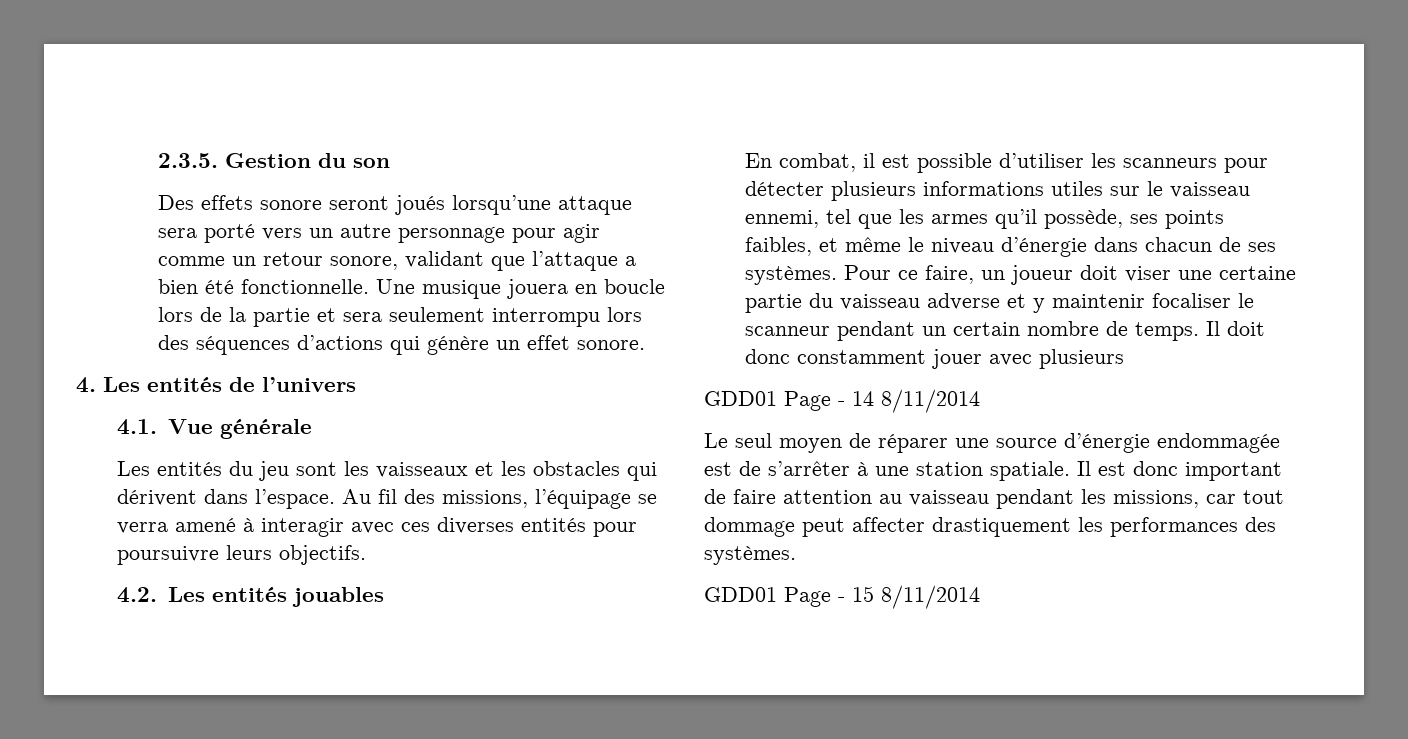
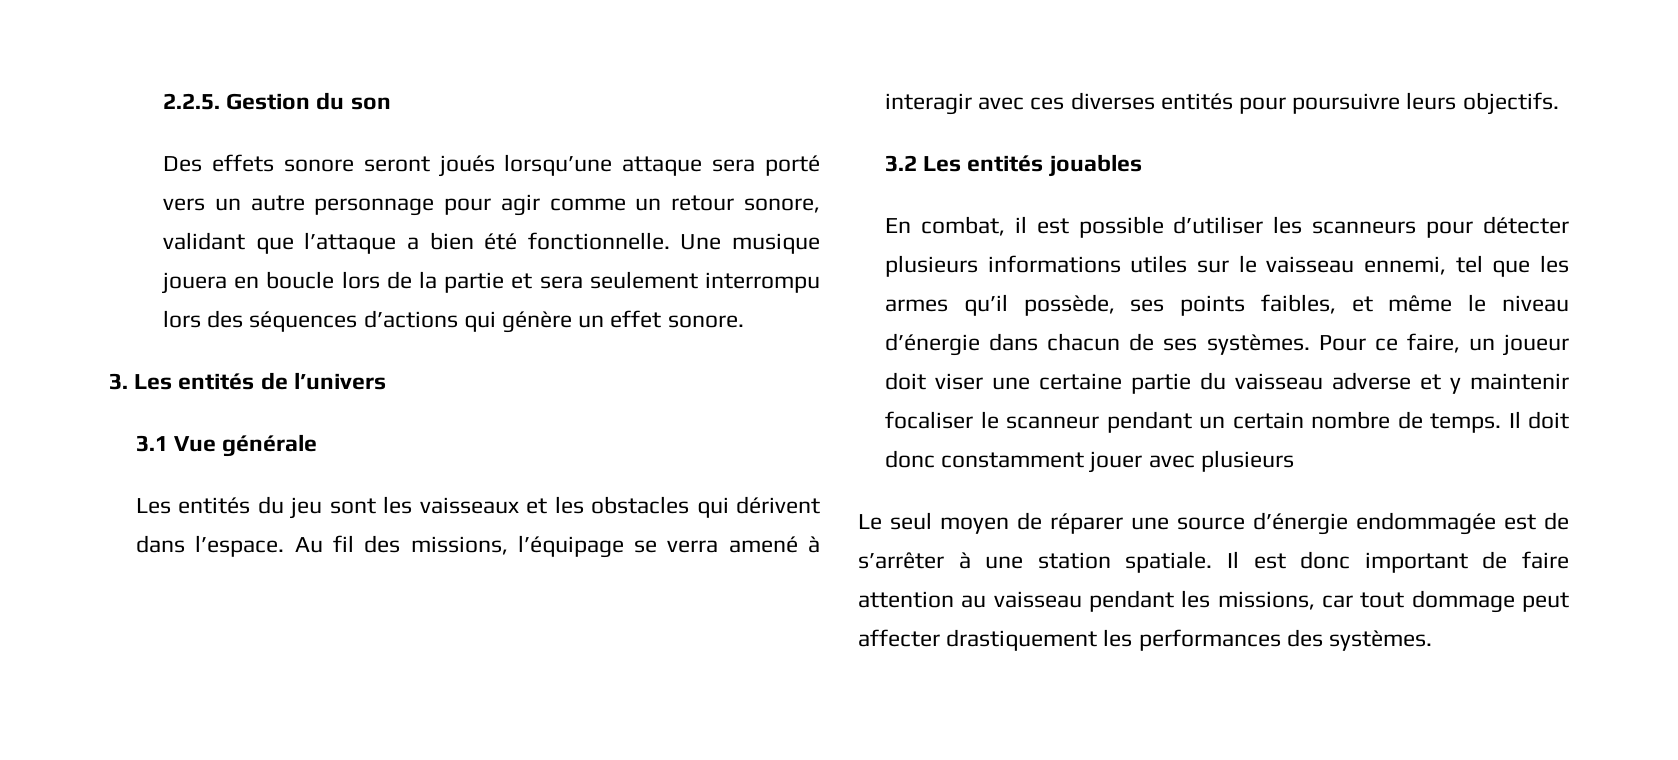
[157,153,218,168] 2.3.5. -> [163,93,221,110] 2.2.5.
[76,377,96,393] 4. -> [109,373,128,390] 3.
[116,419,157,435] 4.1. -> [136,435,169,452] 3.1
[116,587,157,603] 4.2. -> [885,155,918,172] 3.2
[704,389,980,413] // GDD01 Page - 14 8/11/2014 -> (1294, 461) none
[704,585,980,609] // GDD01 Page - 15 8/11/2014 -> (1433, 640) none

